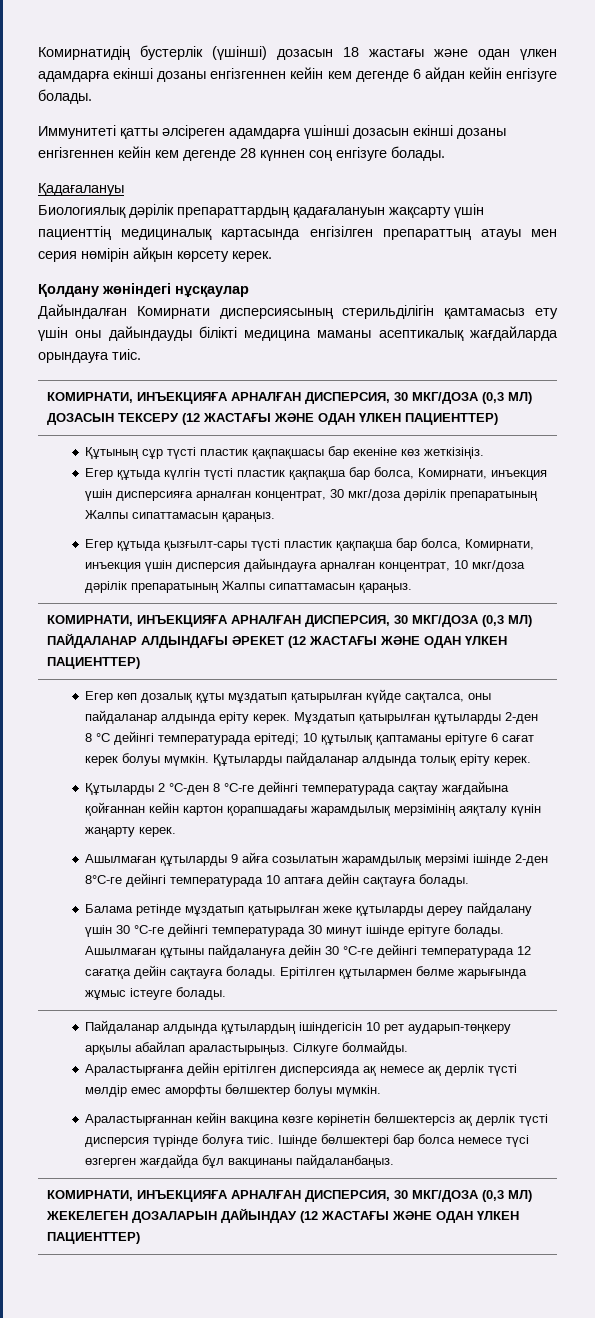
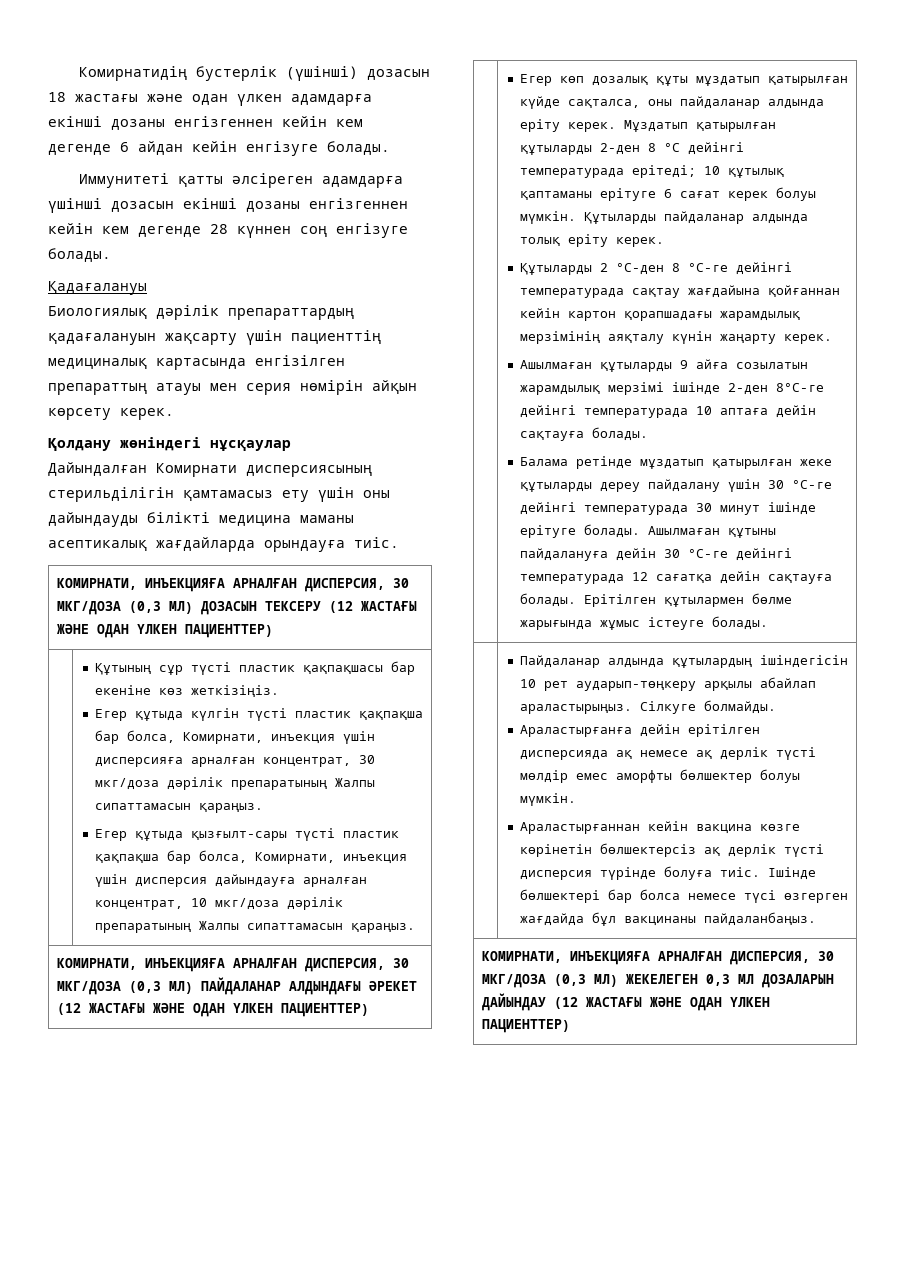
(128, 1215) none -> [705,974,754,986] 0,3 МЛ

